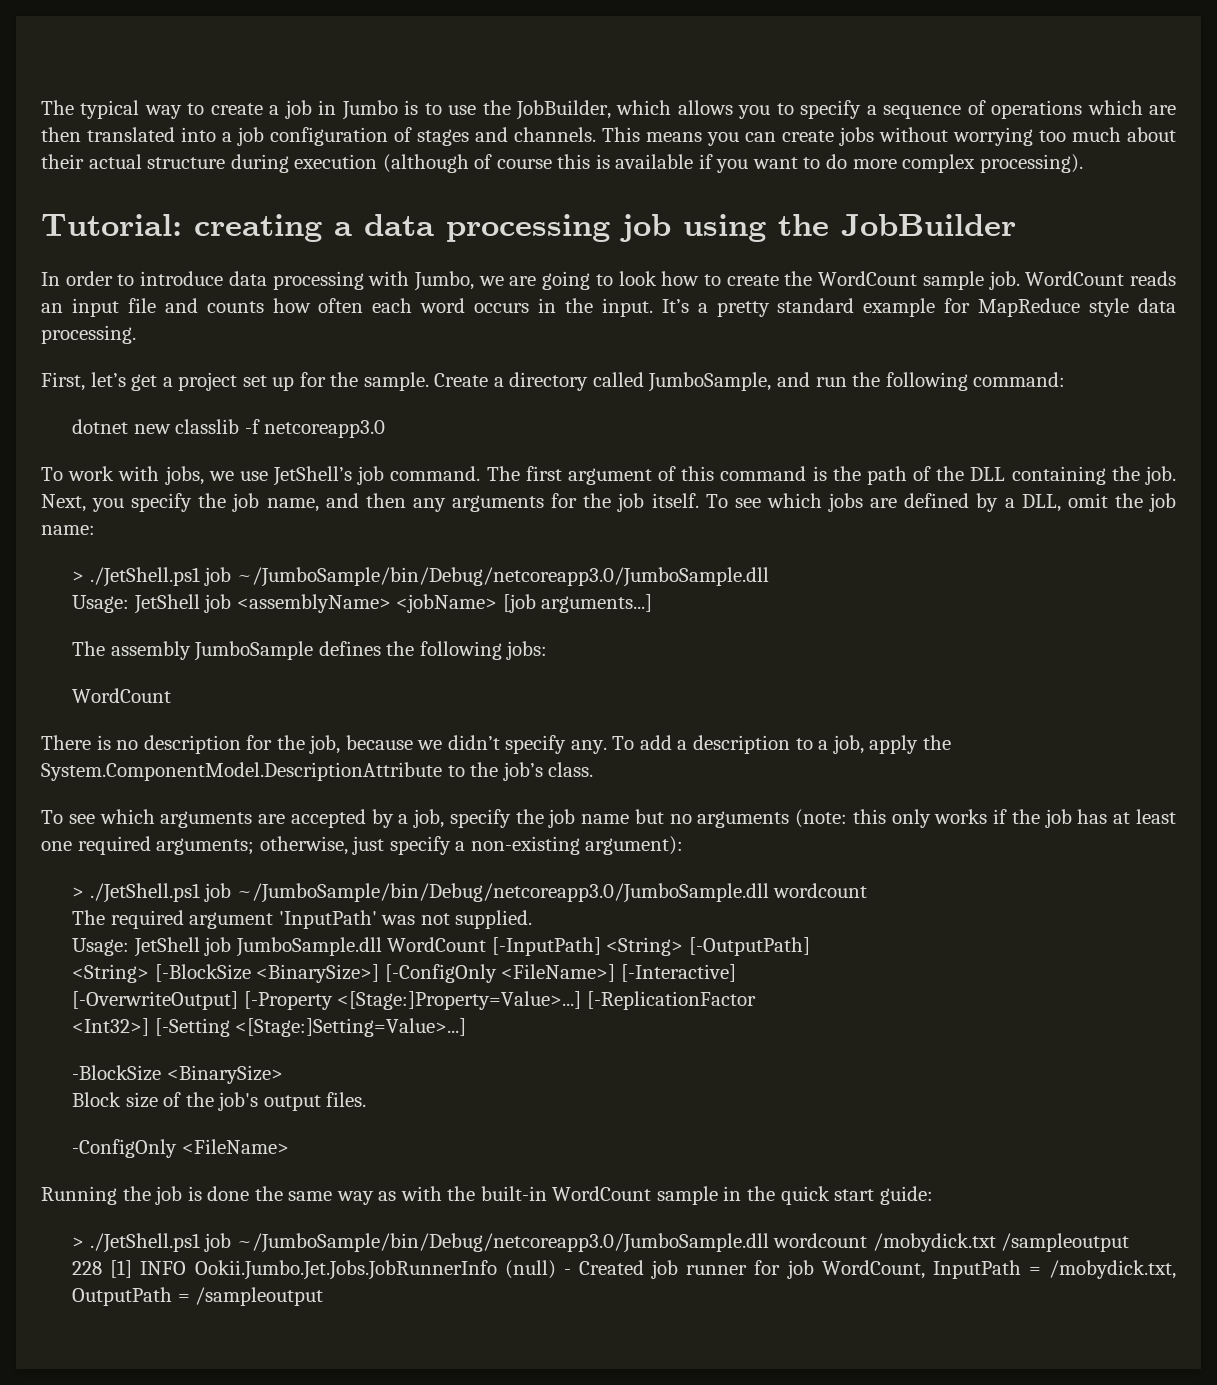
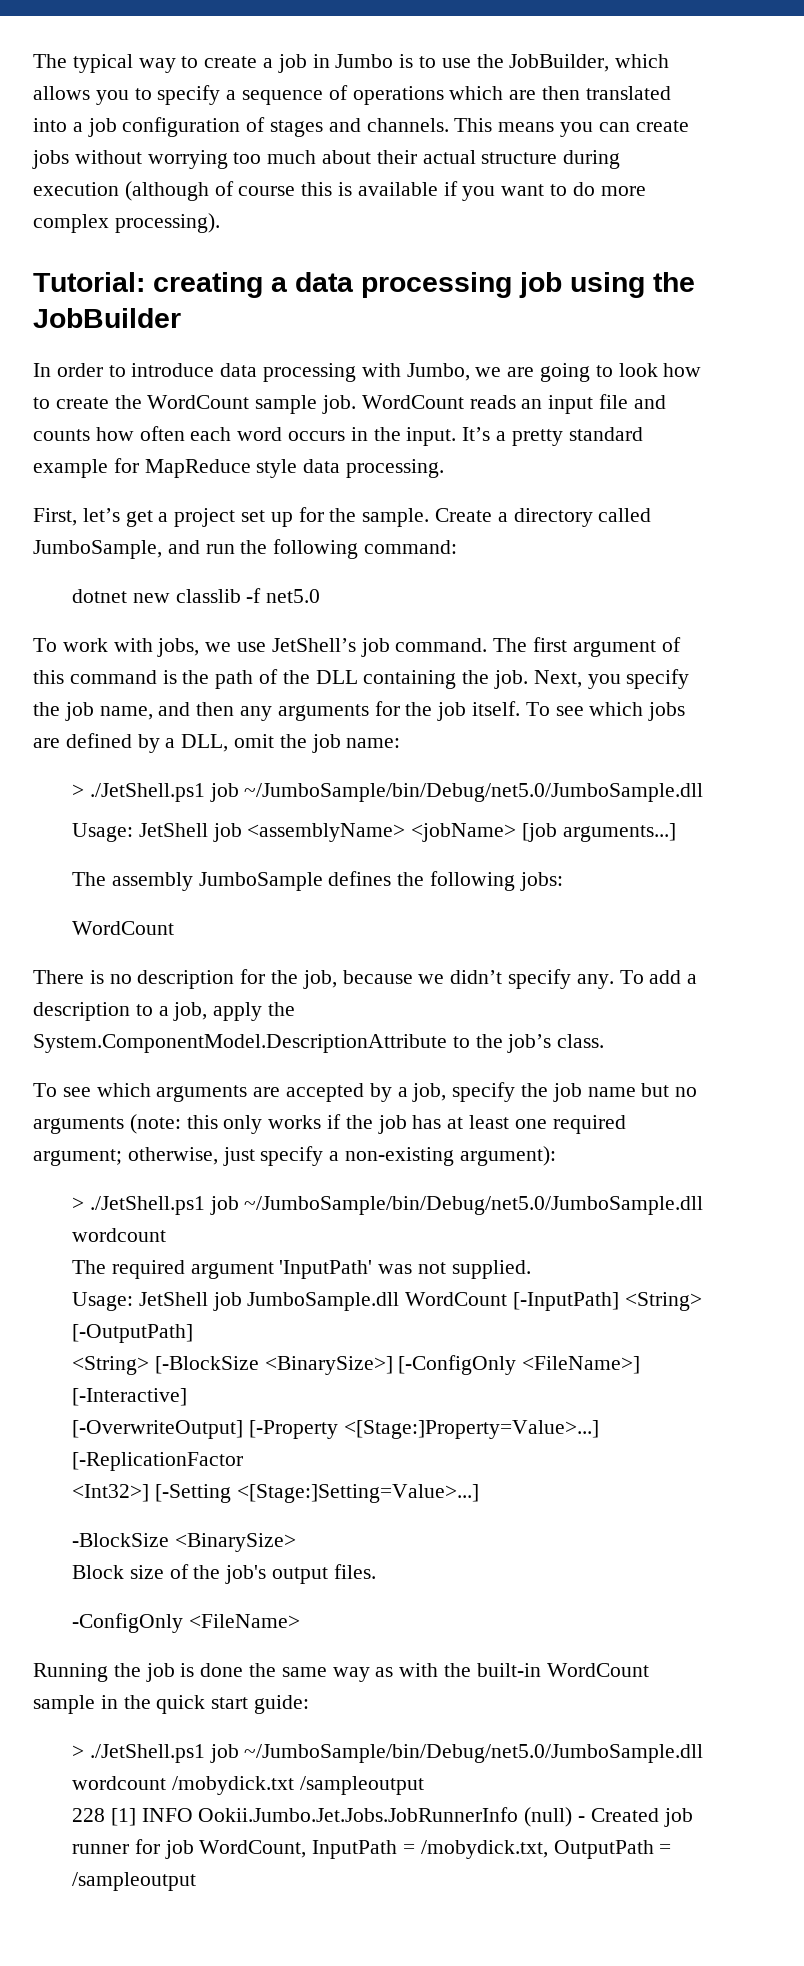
[264,420,386,438] netcoreapp3.0 -> [266,589,321,603] net5.0
[236,567,769,587] ~/JumboSample/bin/Debug/netcoreapp3.0/JumboSample.dll -> [244,783,704,802] ~/JumboSample/bin/Debug/net5.0/JumboSample.dll
[156,838,255,855] arguments; -> [33,1149,122,1166] argument;
[236,883,769,903] ~/JumboSample/bin/Debug/netcoreapp3.0/JumboSample.dll -> [244,1196,704,1215] ~/JumboSample/bin/Debug/net5.0/JumboSample.dll
[236,1233,769,1253] ~/JumboSample/bin/Debug/netcoreapp3.0/JumboSample.dll -> [244,1744,704,1763] ~/JumboSample/bin/Debug/net5.0/JumboSample.dll

